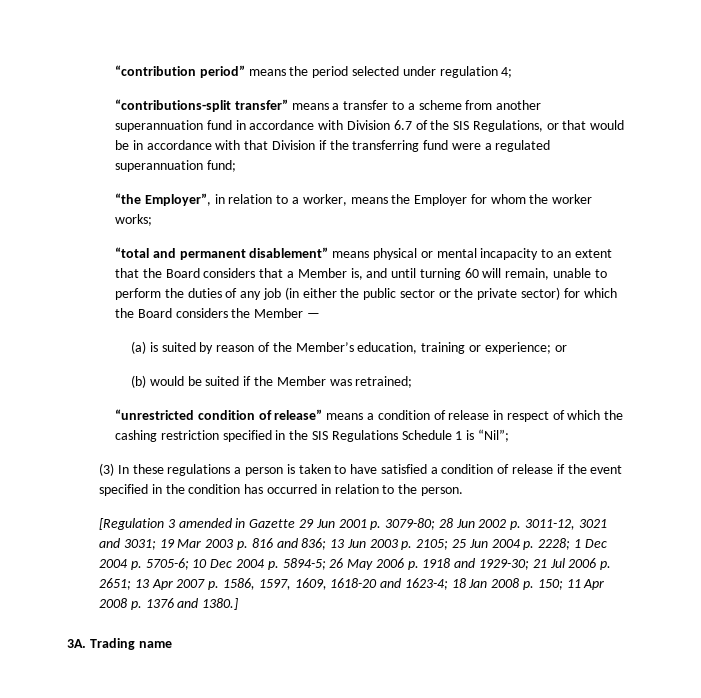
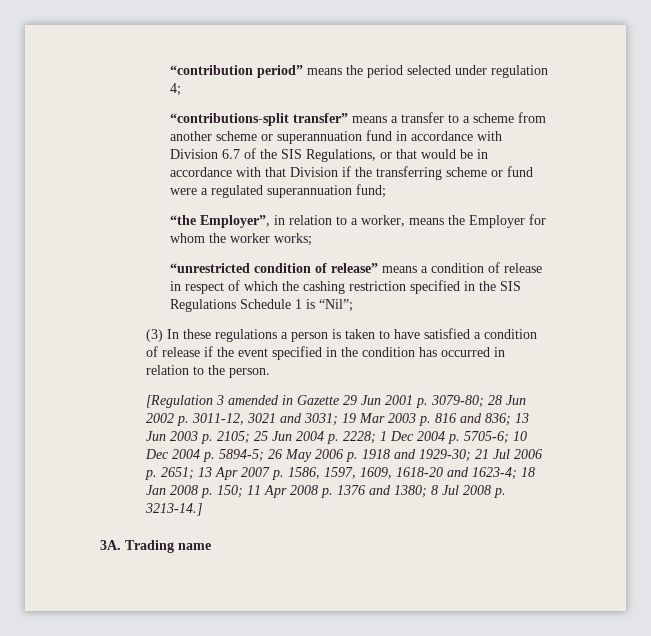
(542, 105) none -> [215,131,273,141] scheme or
(420, 146) none -> [445,167,503,177] scheme or
[115,247,612,260] [115,268,607,280] [115,287,617,300] [115,308,321,318] [131,341,567,354] [131,375,413,388] // “total and permanent disablement” means physical or mental incapacity to an extent that the Board considers that a Member is, and until turning 60 will remain, unable to perform the duties of any job (in either the public sector or the private sector) for which the Board considers the Member — // (a) is suited by reason of the Member’s education, training or experience; or // (b) would be suited if the Member was retrained; -> (312, 239) none
[202,598,239,610] 1380.] -> [394,485,507,498] [145,503,203,516] 1380; 8 Jul 2008 p. 3213-14.]

